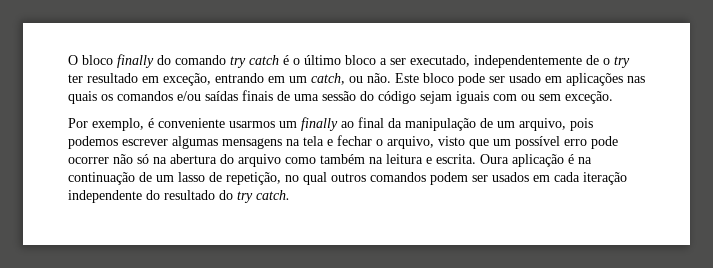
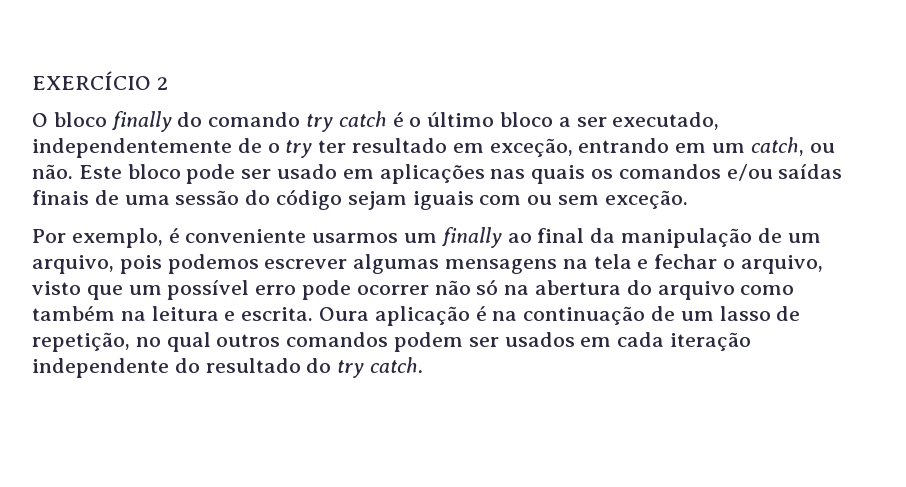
(68, 60) none -> [32,71,168,90] EXERCÍCIO 2 //

